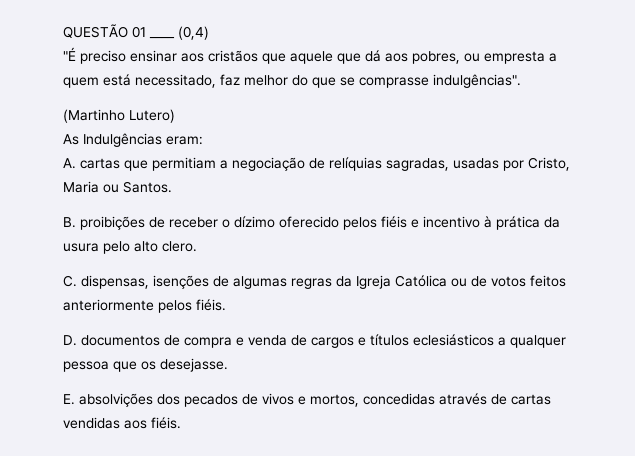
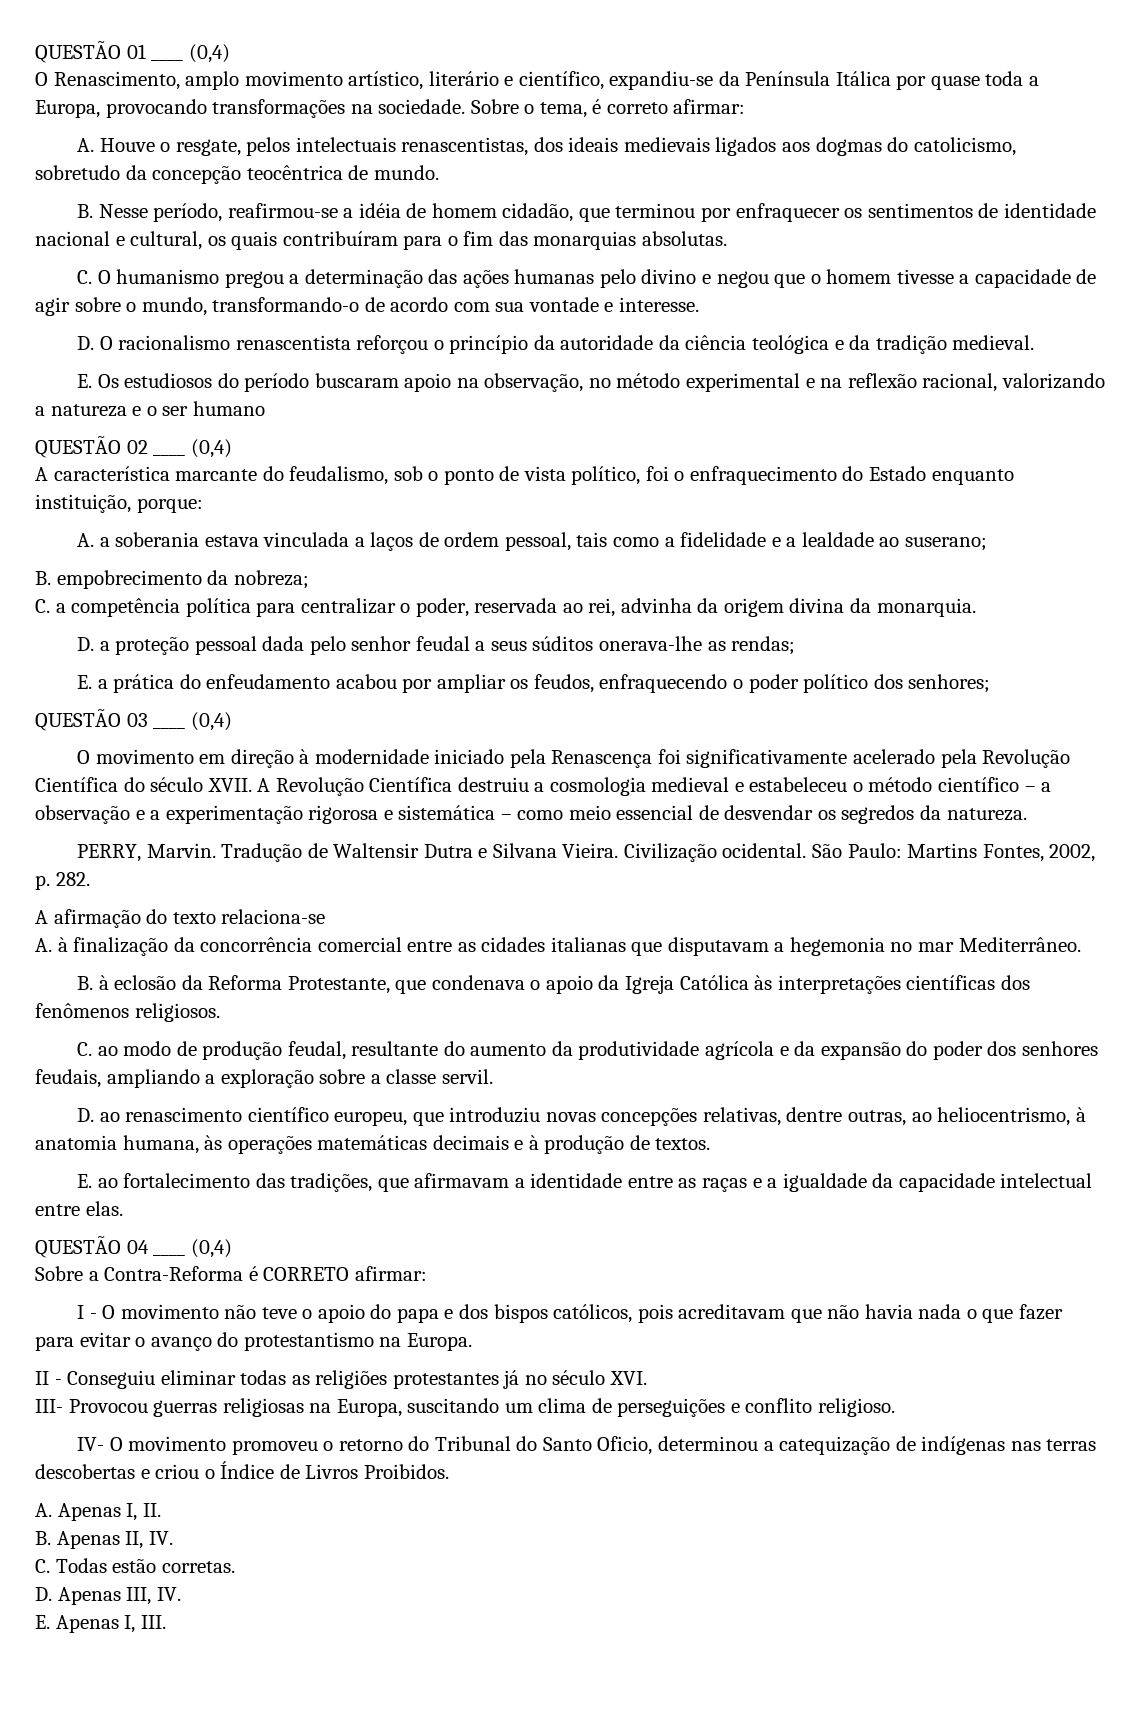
[63,47,557,64] [63,74,521,88] [63,109,175,123] [63,133,203,147] [63,157,570,171] [63,181,172,193] [63,216,560,230] [63,241,197,254] [63,275,566,289] [63,299,226,313] [63,334,566,348] [63,358,228,372] [63,393,551,407] [63,417,181,429] "É preciso ensinar aos cristãos que aquele que dá aos pobres, ou empresta a quem está necessitado, faz melhor do que se comprasse indulgências". // (Martinho Lutero) // As Indulgências eram: // A. cartas que permitiam a negociação de relíquias sagradas, usadas por Cristo, Maria ou Santos. // B. proibições de receber o dízimo oferecido pelos fiéis e incentivo à prática da usura pelo alto clero. // C. dispensas, isenções de algumas regras da Igreja Católica ou de votos feitos anteriormente pelos fiéis. // D. documentos de compra e venda de cargos e títulos eclesiásticos a qualquer pessoa que os desejasse. // E. absolvições dos pecados de vivos e mortos, concedidas através de cartas vendidas aos fiéis. -> [35,71,1040,90] [35,99,746,118] [77,137,1016,156] [35,165,439,184] [77,203,1096,222] [35,231,727,250] [77,269,1097,288] [35,297,699,316] [77,335,1035,354] [77,373,1105,392] [35,401,265,417] [35,435,148,458] [153,439,232,458] [35,466,1014,485] [35,494,203,513] [77,532,987,551] [35,570,309,589] [35,598,976,617] [77,636,796,655] [77,674,991,693] [35,708,148,731] [153,712,232,731] [77,749,1071,768] [35,777,1052,796] [35,805,1027,824] [77,843,1096,862] [35,872,90,890] [35,909,326,928] [35,937,1081,956] [77,975,1030,994] [35,1003,220,1022] [77,1041,1098,1060] [35,1069,493,1088] [77,1107,1086,1126] [35,1135,711,1154] [77,1173,1093,1192] [35,1201,123,1216] [35,1235,149,1258] [153,1239,232,1258] [35,1266,427,1281] [77,1304,1063,1323] [35,1332,472,1351] [35,1370,647,1389] [35,1398,895,1417] [77,1436,1097,1455] [35,1461,449,1479] [35,1503,161,1521] [35,1531,173,1549] [35,1558,235,1573] [35,1587,181,1605] [35,1615,166,1633] O Renascimento, amplo movimento artístico, literário e científico, expandiu-se da Península Itálica por quase toda a Europa, provocando transformações na sociedade. Sobre o tema, é correto afirmar: // A. Houve o resgate, pelos intelectuais renascentistas, dos ideais medievais ligados aos dogmas do catolicismo, sobretudo da concepção teocêntrica de mundo. // B. Nesse período, reafirmou-se a idéia de homem cidadão, que terminou por enfraquecer os sentimentos de identidade nacional e cultural, os quais contribuíram para o fim das monarquias absolutas. // C. O humanismo pregou a determinação das ações humanas pelo divino e negou que o homem tivesse a capacidade de agir sobre o mundo, transformando-o de acordo com sua vontade e interesse. // D. O racionalismo renascentista reforçou o princípio da autoridade da ciência teológica e da tradição medieval. // E. Os estudiosos do período buscaram apoio na observação, no método experimental e na reflexão racional, valorizando a natureza e o ser humano // QUESTÃO 02 ____ (0,4) // A característica marcante do feudalismo, sob o ponto de vista político, foi o enfraquecimento do Estado enquanto instituição, porque: // A. a soberania estava vinculada a laços de ordem pessoal, tais como a fidelidade e a lealdade ao suserano; // B. empobrecimento da nobreza; // C. a competência política para centralizar o poder, reservada ao rei, advinha da origem divina da monarquia. // D. a proteção pessoal dada pelo senhor feudal a seus súditos onerava-lhe as rendas; // E. a prática do enfeudamento acabou por ampliar os feudos, enfraquecendo o poder político dos senhores; // QUESTÃO 03 ____ (0,4) // O movimento em direção à modernidade iniciado pela Renascença foi significativamente acelerado pela Revolução Científica do século XVII. A Revolução Científica destruiu a cosmologia medieval e estabeleceu o método científico – a observação e a experimentação rigorosa e sistemática – como meio essencial de desvendar os segredos da natureza. // PERRY, Marvin. Tradução de Waltensir Dutra e Silvana Vieira. Civilização ocidental. São Paulo: Martins Fontes, 2002, p. 282. // A afirmação do texto relaciona-se // A. à finalização da concorrência comercial entre as cidades italianas que disputavam a hegemonia no mar Mediterrâneo. // B. à eclosão da Reforma Protestante, que condenava o apoio da Igreja Católica às interpretações científicas dos fenômenos religiosos. // C. ao modo de produção feudal, resultante do aumento da produtividade agrícola e da expansão do poder dos senhores feudais, ampliando a exploração sobre a classe servil. // D. ao renascimento científico europeu, que introduziu novas concepções relativas, dentre outras, ao heliocentrismo, à anatomia humana, às operações matemáticas decimais e à produção de textos. // E. ao fortalecimento das tradições, que afirmavam a identidade entre as raças e a igualdade da capacidade intelectual entre elas. // QUESTÃO 04 ____ (0,4) // Sobre a Contra-Reforma é CORRETO afirmar: // I - O movimento não teve o apoio do papa e dos bispos católicos, pois acreditavam que não havia nada o que fazer para evitar o avanço do protestantismo na Europa. // II - Conseguiu eliminar todas as religiões protestantes já no século XVI. // III- Provocou guerras religiosas na Europa, suscitando um clima de perseguições e conflito religioso. // IV- O movimento promoveu o retorno do Tribunal do Santo Oficio, determinou a catequização de indígenas nas terras descobertas e criou o Índice de Livros Proibidos. // A. Apenas I, II. // B. Apenas II, IV. // C. Todas estão corretas. // D. Apenas III, IV. // E. Apenas I, III.

